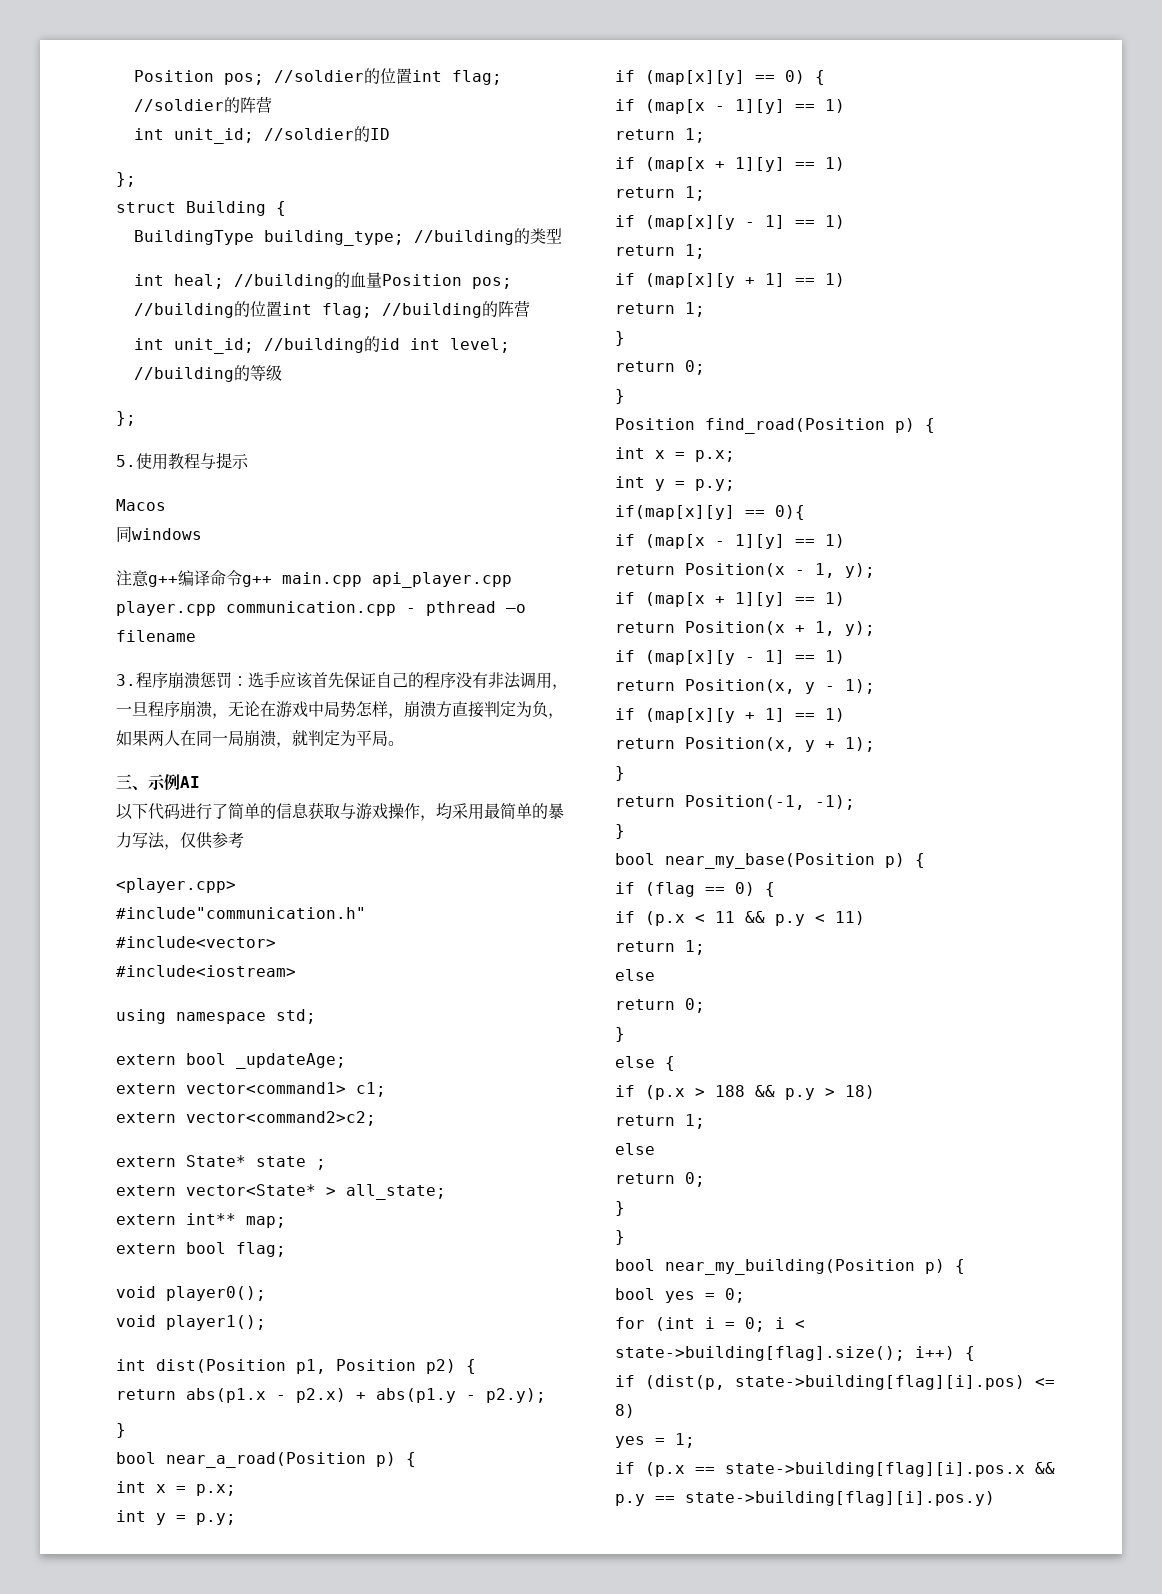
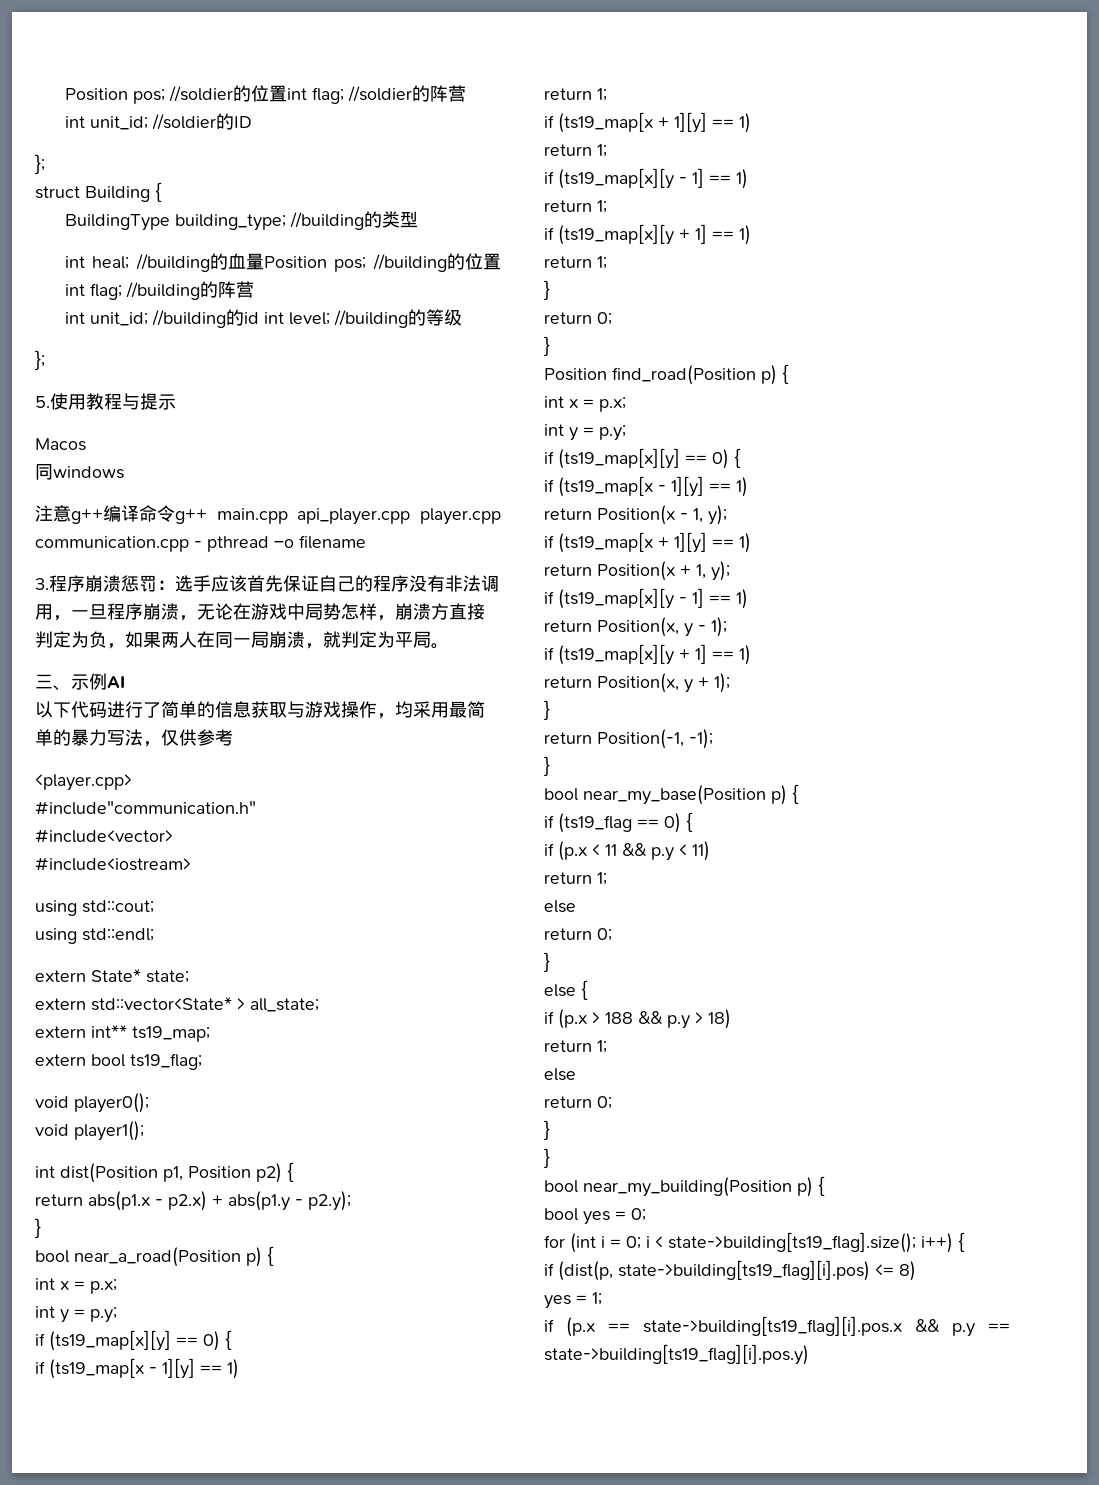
[176,1009,316,1024] [116,1053,346,1069] [116,1082,386,1097] [116,1111,376,1126] namespace std; // extern bool _updateAge; // extern vector<command1> c1; // extern vector<command2>c2; -> [82,900,154,913] [35,928,154,944] std::cout; // using std::endl;
[256,1156,326,1170] [116,1184,316,1196] state ; // extern vector<State* -> [146,970,189,983] [35,997,232,1011] state; // extern std::vector<State*
[246,1216,286,1228] [116,1242,286,1257] map; // extern bool flag; -> [132,1026,210,1042] [35,1053,202,1070] ts19_map; // extern bool ts19_flag;
[645,70,825,85] [615,99,705,114] (map[x][y] == 0) { // if (map[x -> [49,1330,232,1351] [35,1358,144,1379] (ts19_map[x][y] == 0) { // if (ts19_map[x
[645,157,705,172] (map[x -> [558,112,653,133] (ts19_map[x
[645,215,735,230] (map[x][y -> [558,168,674,189] (ts19_map[x][y
[645,273,735,288] (map[x][y -> [558,224,674,245] (ts19_map[x][y
[615,505,805,520] [615,534,705,549] if(map[x][y] == 0){ // if (map[x -> [544,448,741,469] [544,476,653,497] if (ts19_map[x][y] == 0) { // if (ts19_map[x
[645,592,705,607] (map[x -> [558,532,653,553] (ts19_map[x
[645,650,735,665] (map[x][y -> [558,588,674,609] (ts19_map[x][y
[645,708,735,723] (map[x][y -> [558,644,674,665] (ts19_map[x][y
[645,882,695,897] (flag -> [558,813,632,833] (ts19_flag
[615,1346,905,1361] state->building[flag].size(); -> [668,1232,916,1253] state->building[ts19_flag].size();
[735,1375,1025,1390] state->building[flag][i].pos) -> [618,1260,870,1281] state->building[ts19_flag][i].pos)
[725,1462,1025,1477] state->building[flag][i].pos.x -> [643,1316,902,1336] state->building[ts19_flag][i].pos.x
[685,1491,995,1506] state->building[flag][i].pos.y) -> [544,1344,809,1365] state->building[ts19_flag][i].pos.y)

